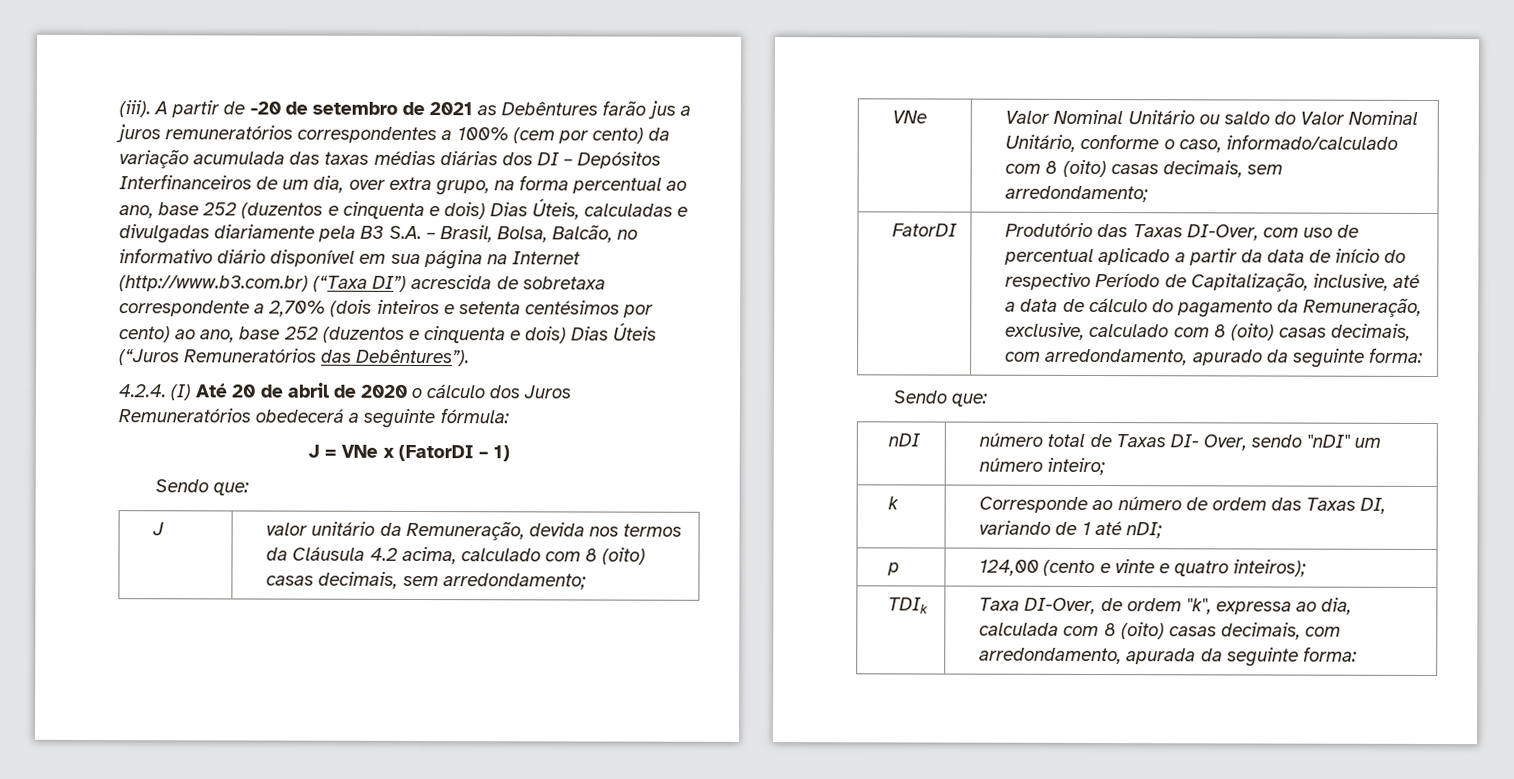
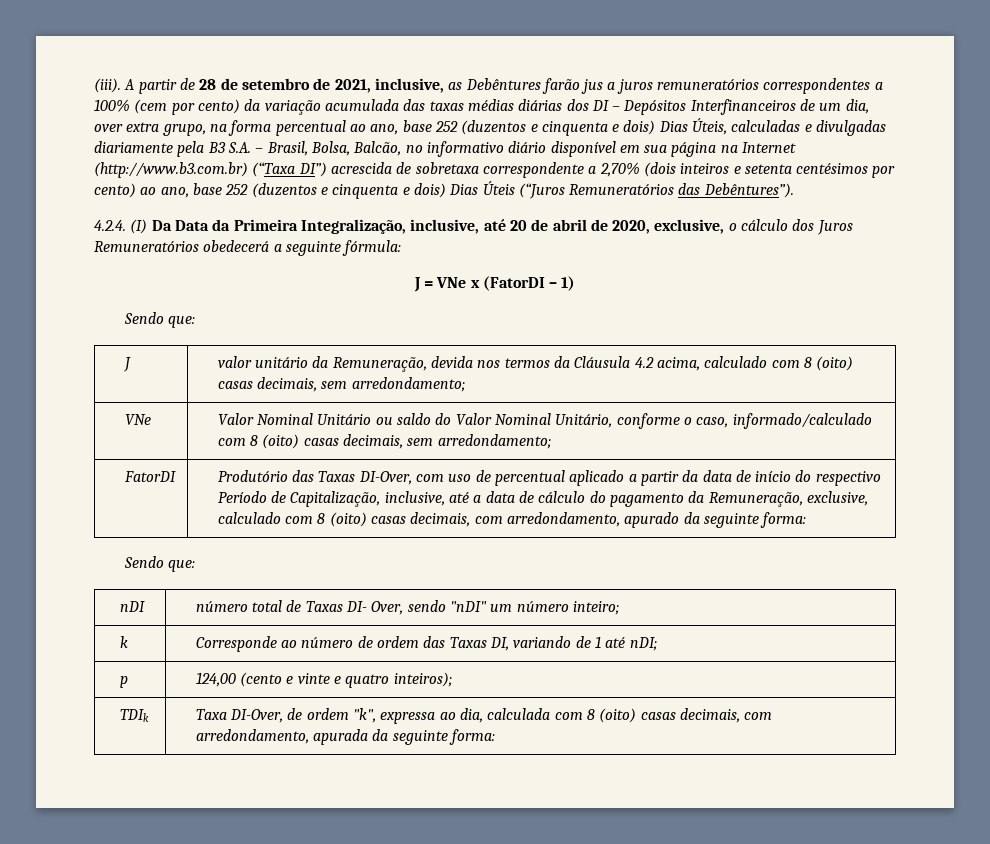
[249,101,281,115] -20 -> [199,79,217,90] 28
[429,102,474,116] 2021 -> [334,78,444,93] 2021, inclusive,
[195,383,229,398] Até -> [151,219,506,234] Da Data da Primeira Integralização, inclusive, até
[359,384,408,398] 2020 -> [612,219,725,234] 2020, exclusive,

